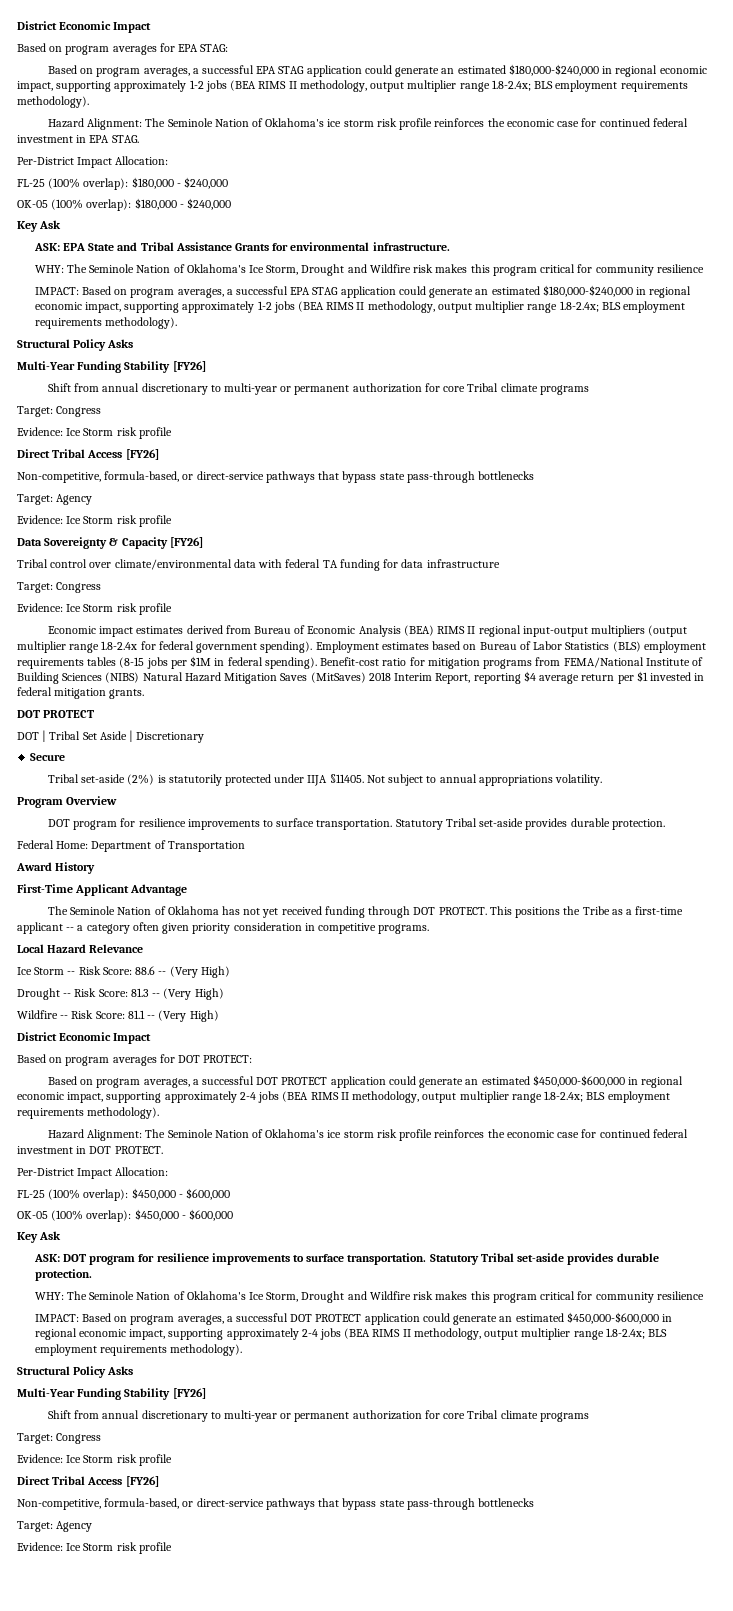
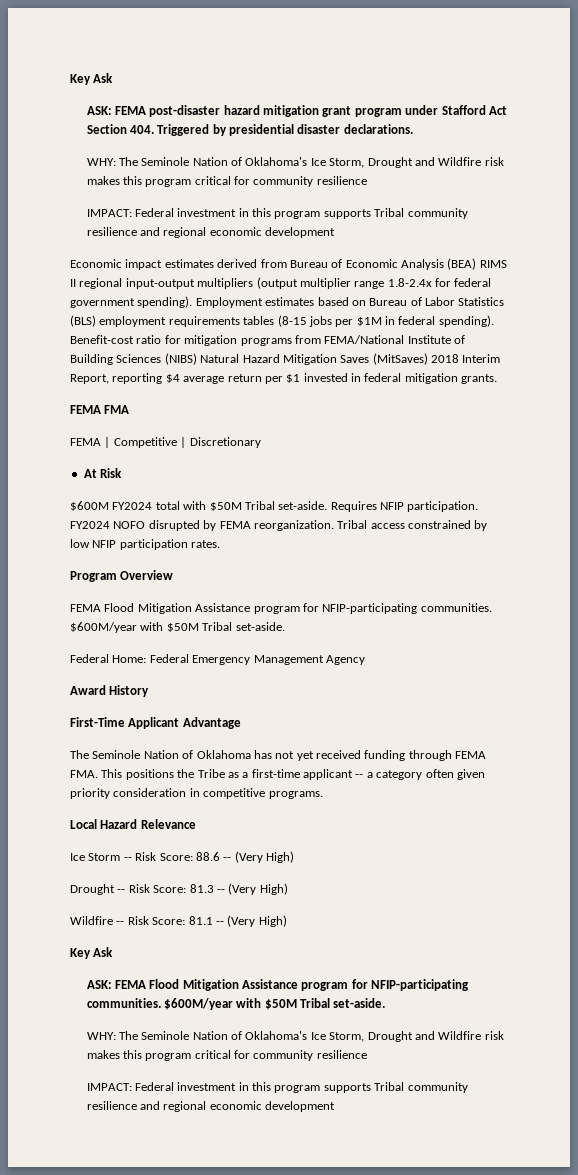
[17,21,152,33] [17,43,229,55] [47,64,707,77] [17,80,688,92] [17,96,89,108] [47,118,688,130] [17,135,139,143] [17,156,169,168] [17,177,229,190] [17,198,232,211] [17,220,62,232] [33,242,450,251] District Economic Impact // Based on program averages for EPA STAG: // Based on program averages, a successful EPA STAG application could generate an estimated $180,000-$240,000 in regional economic impact, supporting approximately 1-2 jobs (BEA RIMS II methodology, output multiplier range 1.8-2.4x; BLS employment requirements methodology). // Hazard Alignment: The Seminole Nation of Oklahoma's ice storm risk profile reinforces the economic case for continued federal investment in EPA STAG. // Per-District Impact Allocation: // FL-25 (100% overlap): $180,000 - $240,000 // OK-05 (100% overlap): $180,000 - $240,000 // Key Ask // ASK: EPA State and Tribal Assistance Grants for environmental infrastructure. -> [70,73,114,85] [86,105,507,117] [86,124,413,136] Key Ask // ASK: FEMA post-disaster hazard mitigation grant program under Stafford Act Section 404. Triggered by presidential disaster declarations.
[81,285,692,298] [34,301,686,313] [34,317,177,329] [17,339,134,351] [17,361,206,373] [47,383,589,395] [17,406,102,417] [17,427,172,439] [17,449,159,460] [17,471,535,483] [17,494,93,505] [17,515,172,527] [17,537,203,549] [17,559,500,571] [17,582,102,593] [17,603,172,615] Based on program averages, a successful EPA STAG application could generate an estimated $180,000-$240,000 in regional economic impact, supporting approximately 1-2 jobs (BEA RIMS II methodology, output multiplier range 1.8-2.4x; BLS employment requirements methodology). // Structural Policy Asks // Multi-Year Funding Stability [FY26] // Shift from annual discretionary to multi-year or permanent authorization for core Tribal climate programs // Target: Congress // Evidence: Ice Storm risk profile // Direct Tribal Access [FY26] // Non-competitive, formula-based, or direct-service pathways that bypass state pass-through bottlenecks // Target: Agency // Evidence: Ice Storm risk profile // Data Sovereignty & Capacity [FY26] // Tribal control over climate/environmental data with federal TA funding for data infrastructure // Target: Congress // Evidence: Ice Storm risk profile -> [134,208,468,219] [86,227,336,238] Federal investment in this program supports Tribal community resilience and regional economic development
[17,710,95,718] [17,730,205,743] [30,753,66,761] [47,774,603,786] [17,796,118,808] [47,818,665,830] [17,840,245,852] DOT PROTECT // DOT | Tribal Set Aside | Discretionary // Secure // Tribal set-aside (2%) is statutorily protected under IIJA §11405. Not subject to annual appropriations volatility. // Program Overview // DOT program for resilience improvements to surface transportation. Statutory Tribal set-aside provides durable protection. // Federal Home: Department of Transportation -> [70,405,130,414] [70,437,261,448] [83,468,123,478] [70,501,479,512] [70,520,488,531] [70,539,221,550] [70,570,174,582] [70,603,492,614] [70,622,285,633] [70,654,365,665] FEMA FMA // FEMA | Competitive | Discretionary // At Risk // $600M FY2024 total with $50M Tribal set-aside. Requires NFIP participation. FY2024 NOFO disrupted by FEMA reorganization. Tribal access constrained by low NFIP participation rates. // Program Overview // FEMA Flood Mitigation Assistance program for NFIP-participating communities. $600M/year with $50M Tribal set-aside. // Federal Home: Federal Emergency Management Agency
[413,907,487,915] DOT PROTECT. -> [455,751,487,759] [70,770,98,778] FEMA FMA.
[17,1032,152,1044] [17,1054,253,1066] [47,1075,684,1088] [17,1091,670,1103] [17,1107,160,1119] [47,1129,688,1141] [17,1146,163,1154] [17,1167,169,1179] [17,1188,231,1201] [17,1209,234,1222] [17,1231,62,1243] [33,1253,659,1265] [34,1269,92,1281] District Economic Impact // Based on program averages for DOT PROTECT: // Based on program averages, a successful DOT PROTECT application could generate an estimated $450,000-$600,000 in regional economic impact, supporting approximately 2-4 jobs (BEA RIMS II methodology, output multiplier range 1.8-2.4x; BLS employment requirements methodology). // Hazard Alignment: The Seminole Nation of Oklahoma's ice storm risk profile reinforces the economic case for continued federal investment in DOT PROTECT. // Per-District Impact Allocation: // FL-25 (100% overlap): $450,000 - $600,000 // OK-05 (100% overlap): $450,000 - $600,000 // Key Ask // ASK: DOT program for resilience improvements to surface transportation. Statutory Tribal set-aside provides durable protection. -> [70,947,114,959] [86,979,470,991] [86,998,386,1010] Key Ask // ASK: FEMA Flood Mitigation Assistance program for NFIP-participating communities. $600M/year with $50M Tribal set-aside.
[81,1312,673,1325] [34,1328,668,1340] [34,1344,243,1356] [17,1366,134,1378] [17,1388,206,1400] [47,1410,589,1422] [17,1433,102,1444] [17,1454,172,1466] [17,1476,159,1487] [17,1498,535,1510] [17,1521,93,1532] [17,1542,172,1554] Based on program averages, a successful DOT PROTECT application could generate an estimated $450,000-$600,000 in regional economic impact, supporting approximately 2-4 jobs (BEA RIMS II methodology, output multiplier range 1.8-2.4x; BLS employment requirements methodology). // Structural Policy Asks // Multi-Year Funding Stability [FY26] // Shift from annual discretionary to multi-year or permanent authorization for core Tribal climate programs // Target: Congress // Evidence: Ice Storm risk profile // Direct Tribal Access [FY26] // Non-competitive, formula-based, or direct-service pathways that bypass state pass-through bottlenecks // Target: Agency // Evidence: Ice Storm risk profile -> [134,1082,468,1093] [86,1101,336,1112] Federal investment in this program supports Tribal community resilience and regional economic development

